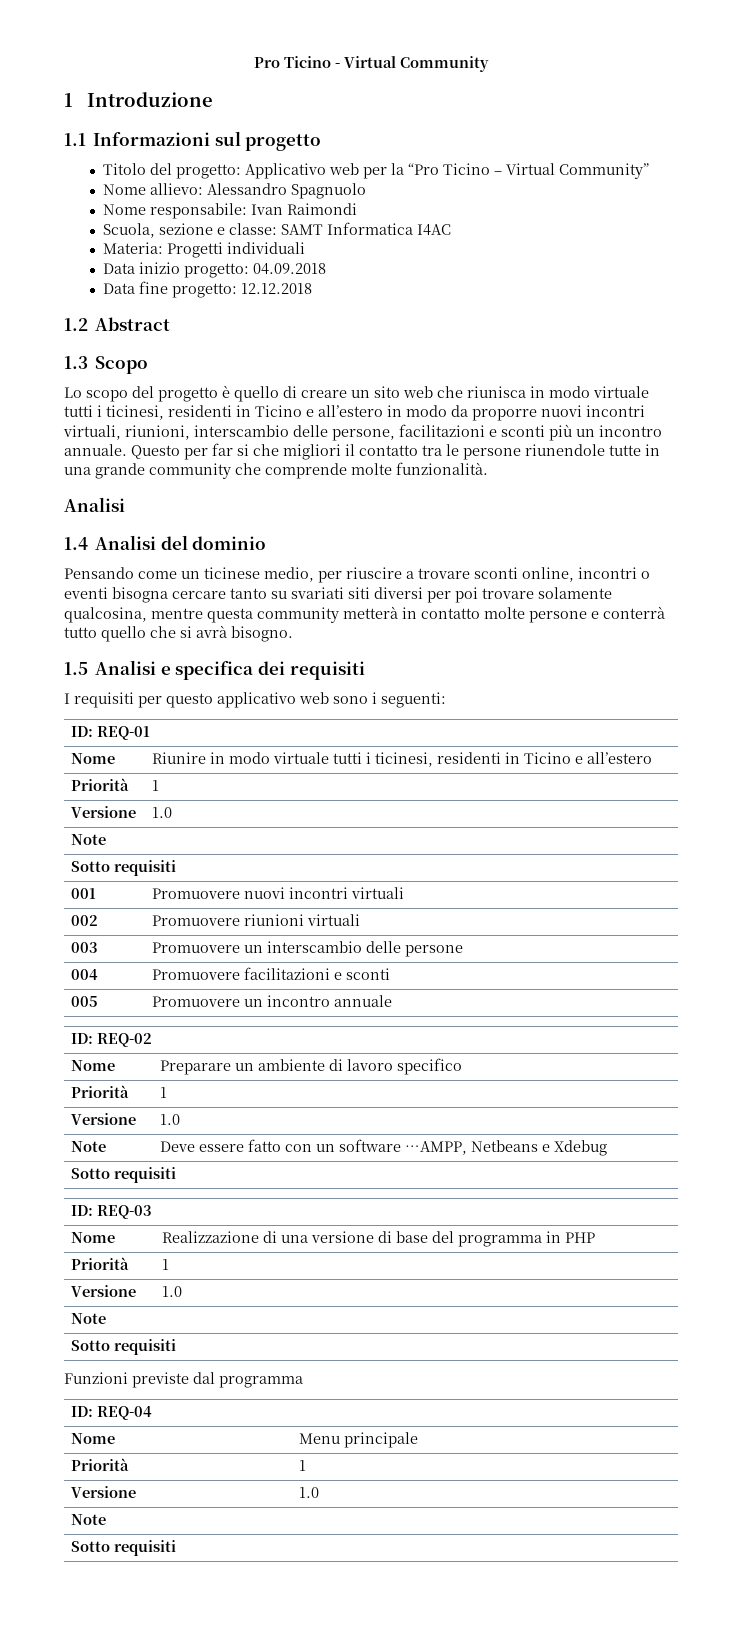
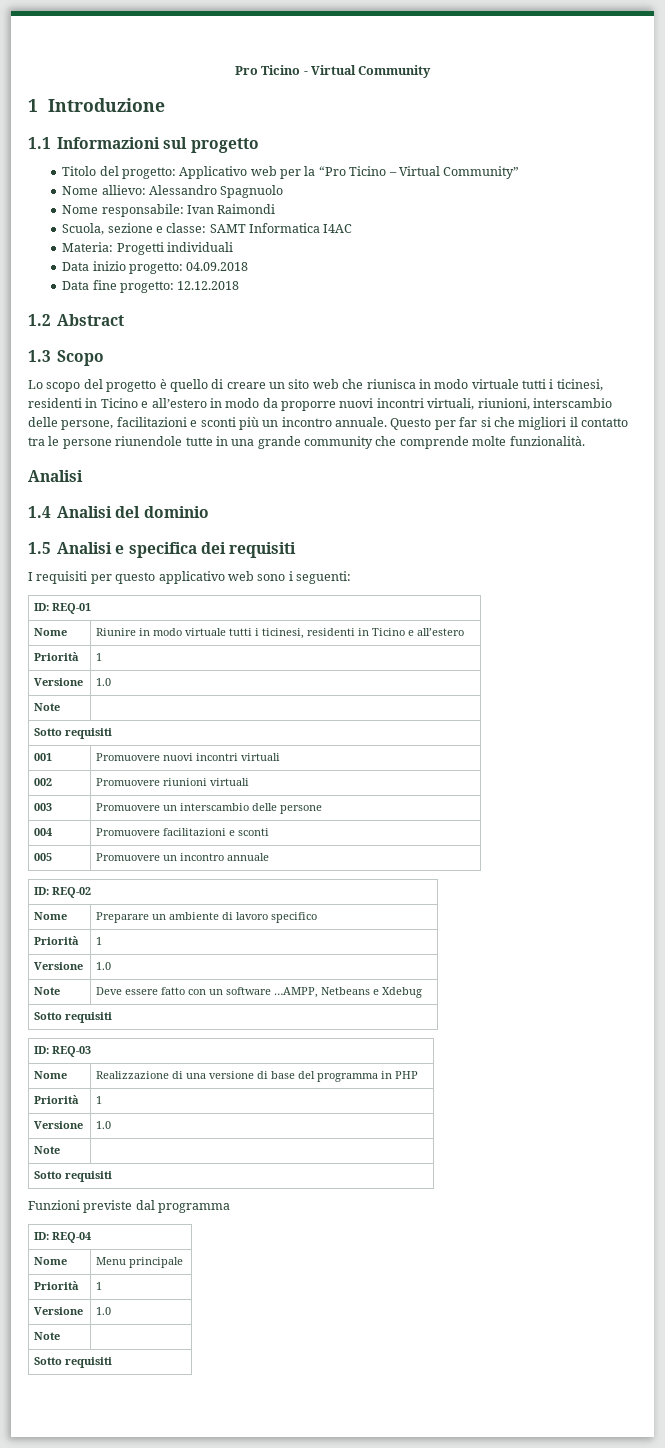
[64,567,650,583] [64,587,612,603] [64,606,665,623] [64,625,293,642] // Pensando come un ticinese medio, per riuscire a trovare sconti online, incontri o eventi bisogna cercare tanto su svariati siti diversi per poi trovare solamente qualcosina, mentre questa community metterà in contatto molte persone e conterrà tutto quello che si avrà bisogno. -> (209, 512) none

